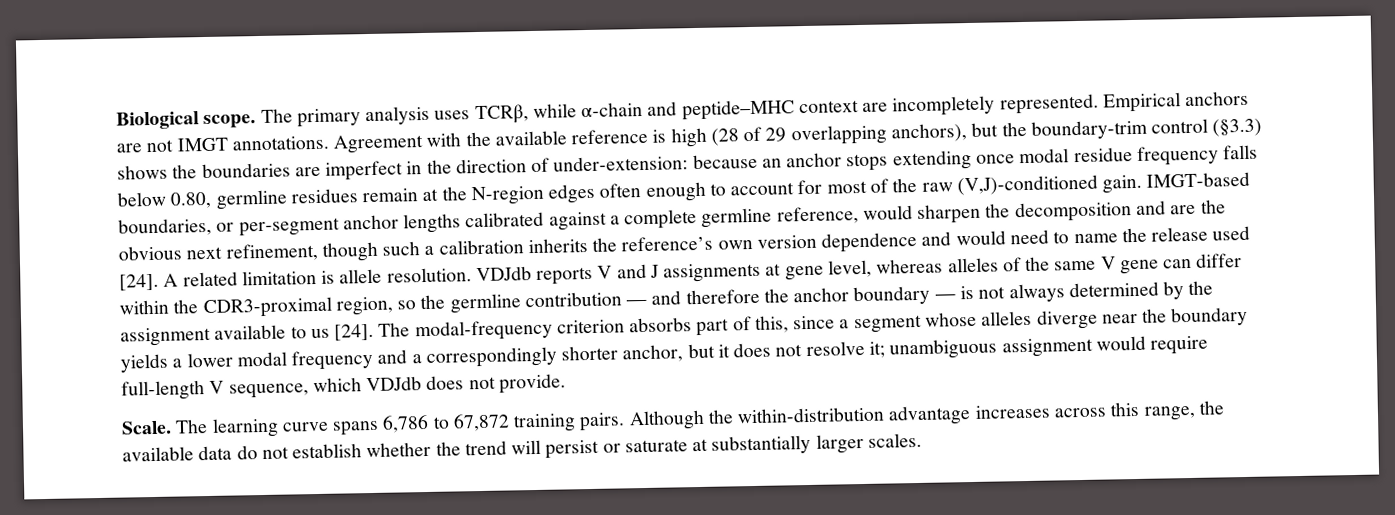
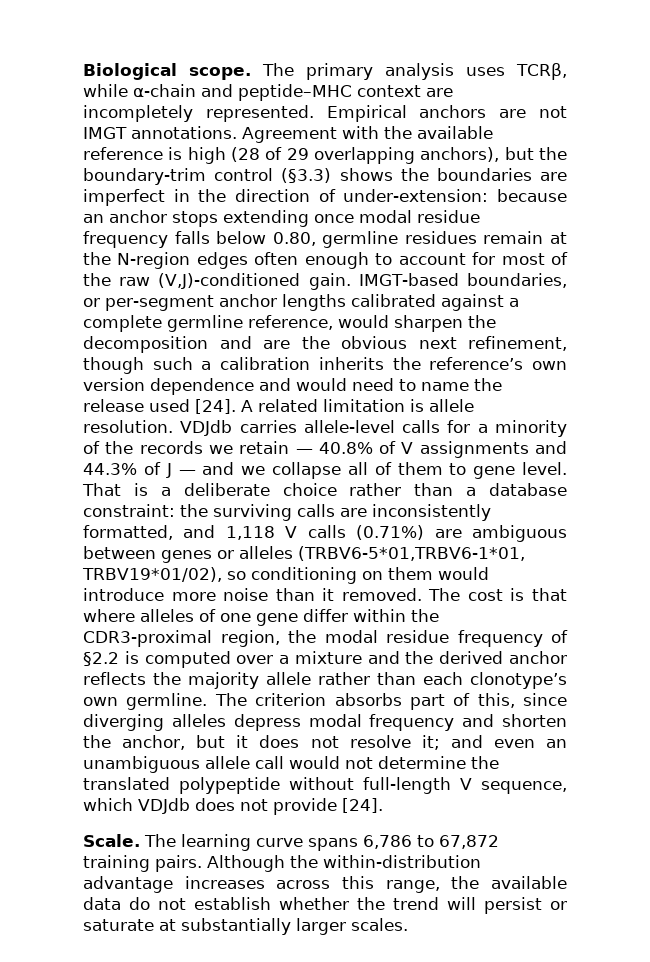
[536,256,1193,285] reports V and J assignments at gene level, whereas alleles of the same V gene can -> [239,420,567,437] [83,441,567,458] [83,462,567,479] [82,483,567,496] [83,504,491,521] [83,525,567,542] [83,546,525,563] [82,567,489,584] [83,588,567,601] [83,609,298,626] carries allele-level calls for a minority of the records we retain — 40.8% of V assignments and 44.3% of J — and we collapse all of them to gene level. That is a deliberate choice rather than a database constraint: the surviving calls are inconsistently formatted, and 1,118 V calls (0.71%) are ambiguous between genes or alleles (TRBV6-5*01,TRBV6-1*01, TRBV19*01/02), so conditioning on them would introduce more noise than it removed. The cost is that where alleles of one gene
[397,280,1214,314] [120,319,553,347] so the germline contribution — and therefore the anchor boundary — is not always determined by the assignment available to us [24]. The modal-frequency -> [288,630,568,647] [83,651,567,668] [83,672,567,689] [83,693,247,710] the modal residue frequency of §2.2 is computed over a mixture and the derived anchor reflects the majority allele rather than each clonotype’s own germline. The
[839,306,1249,334] [120,345,619,373] a segment whose alleles diverge near the boundary yields a lower modal frequency and a correspondingly shorter -> [83,714,567,731] [83,735,111,748] diverging alleles depress modal frequency and shorten the
[889,335,1209,360] unambiguous assignment would require -> [450,735,567,748] [83,756,499,773] [83,777,354,794] and even an unambiguous allele call would not determine the translated polypeptide without
[498,373,566,394] provide. -> [273,798,383,815] provide [24].

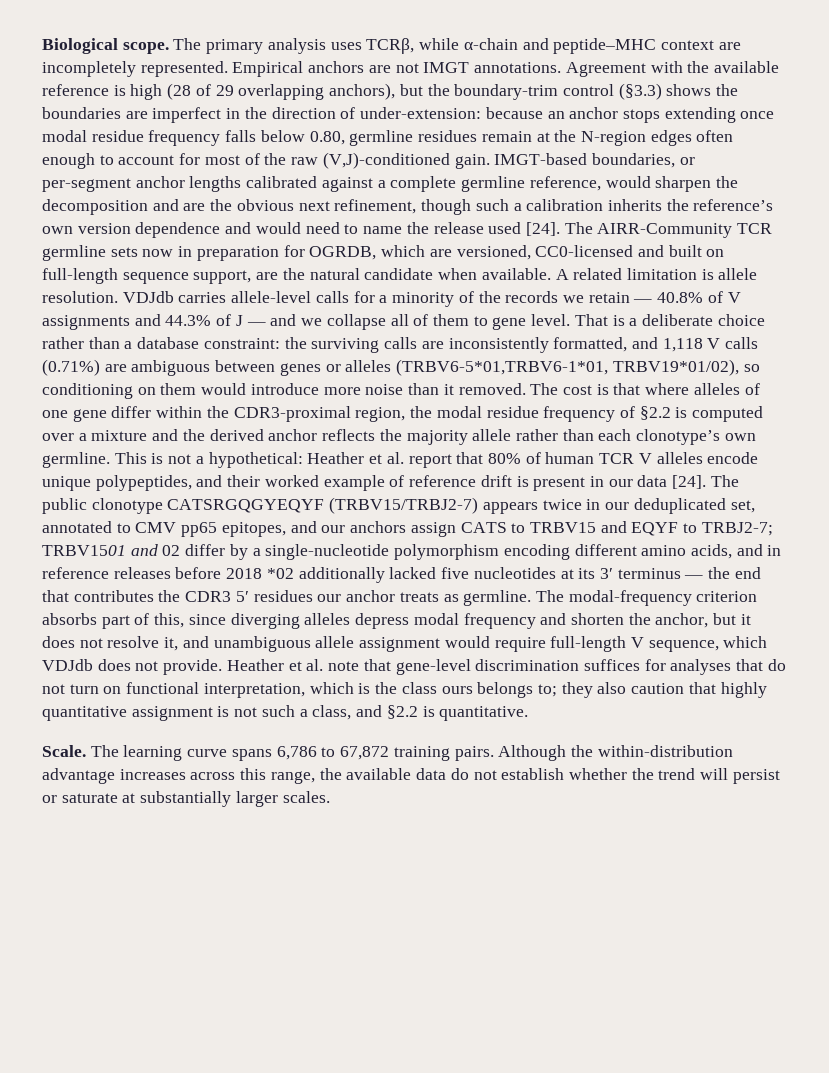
(236, 406) none -> [564,222,773,238] [42,245,725,261] [42,268,551,284] The AIRR-Community TCR germline sets now in preparation for OGRDB, which are versioned, CC0-licensed and built on full-length sequence support, are the natural candidate when available.
[214,693,247,706] The -> [114,452,759,468] [42,475,739,491] [42,497,755,514] [42,521,773,537] [42,544,782,560] [42,567,761,583] [42,590,692,606] This is not a hypothetical: Heather et al. report that 80% of human TCR V alleles encode unique polypeptides, and their worked example of reference drift is present in our data [24]. The public clonotype CATSRGQGYEQYF (TRBV15/TRBJ2-7) appears twice in our deduplicated set, annotated to CMV pp65 epitopes, and our anchors assign CATS to TRBV15 and EQYF to TRBJ2-7; TRBV1501 and 02 differ by a single-nucleotide polymorphism encoding different amino acids, and in reference releases before 2018 *02 additionally lacked five nucleotides at its 3′ terminus — the end that contributes the CDR3 5′ residues our anchor treats as germline. The modal-frequency
[421,735,567,750] [83,756,499,773] [83,777,354,794] it; and even an unambiguous allele call would not determine the translated polypeptide without -> [164,636,546,652] it, and unambiguous allele assignment would require
[273,798,383,815] provide [24]. -> [163,659,786,675] [42,682,767,698] [42,705,529,721] provide. Heather et al. note that gene-level discrimination suffices for analyses that do not turn on functional interpretation, which is the class ours belongs to; they also caution that highly quantitative assignment is not such a class, and §2.2 is quantitative.

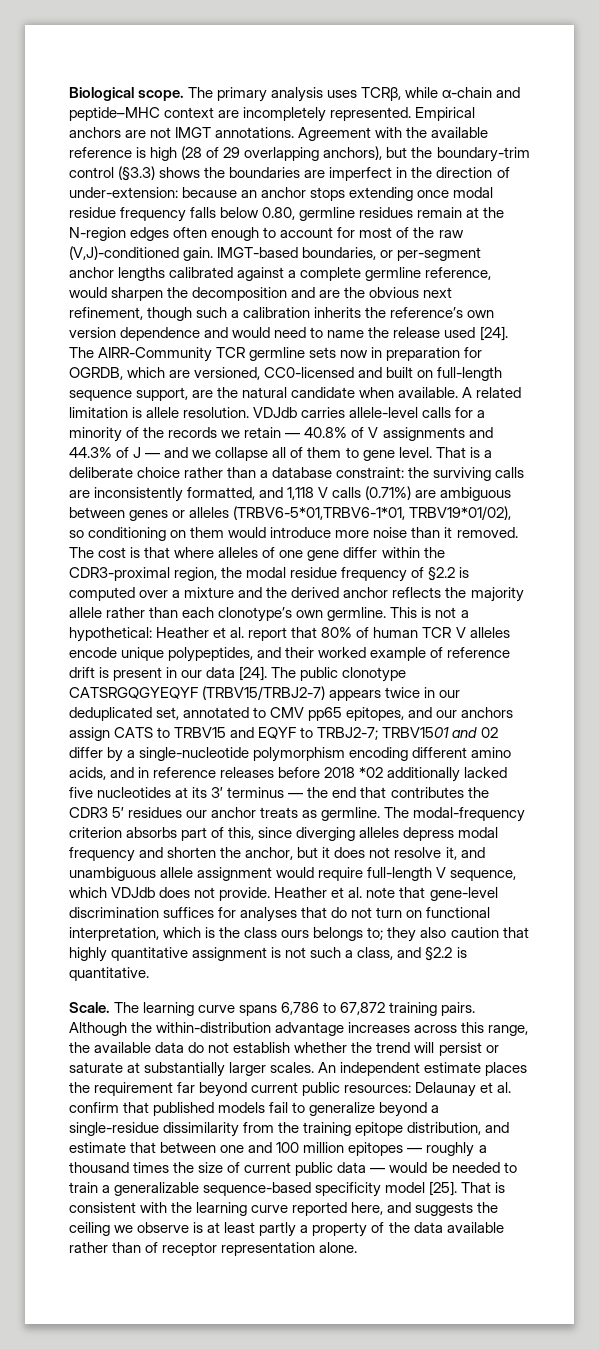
(330, 797) none -> [318,1062,528,1076] [69,1082,512,1097] [69,1102,440,1117] [69,1122,510,1137] [69,1142,487,1157] [69,1162,517,1176] [69,1181,506,1197] [69,1202,499,1216] [69,1222,504,1237] [69,1242,358,1256] An independent estimate places the requirement far beyond current public resources: Delaunay et al. confirm that published models fail to generalize beyond a single-residue dissimilarity from the training epitope distribution, and estimate that between one and 100 million epitopes — roughly a thousand times the size of current public data — would be needed to train a generalizable sequence-based specificity model [25]. That is consistent with the learning curve reported here, and suggests the ceiling we observe is at least partly a property of the data available rather than of receptor representation alone.

